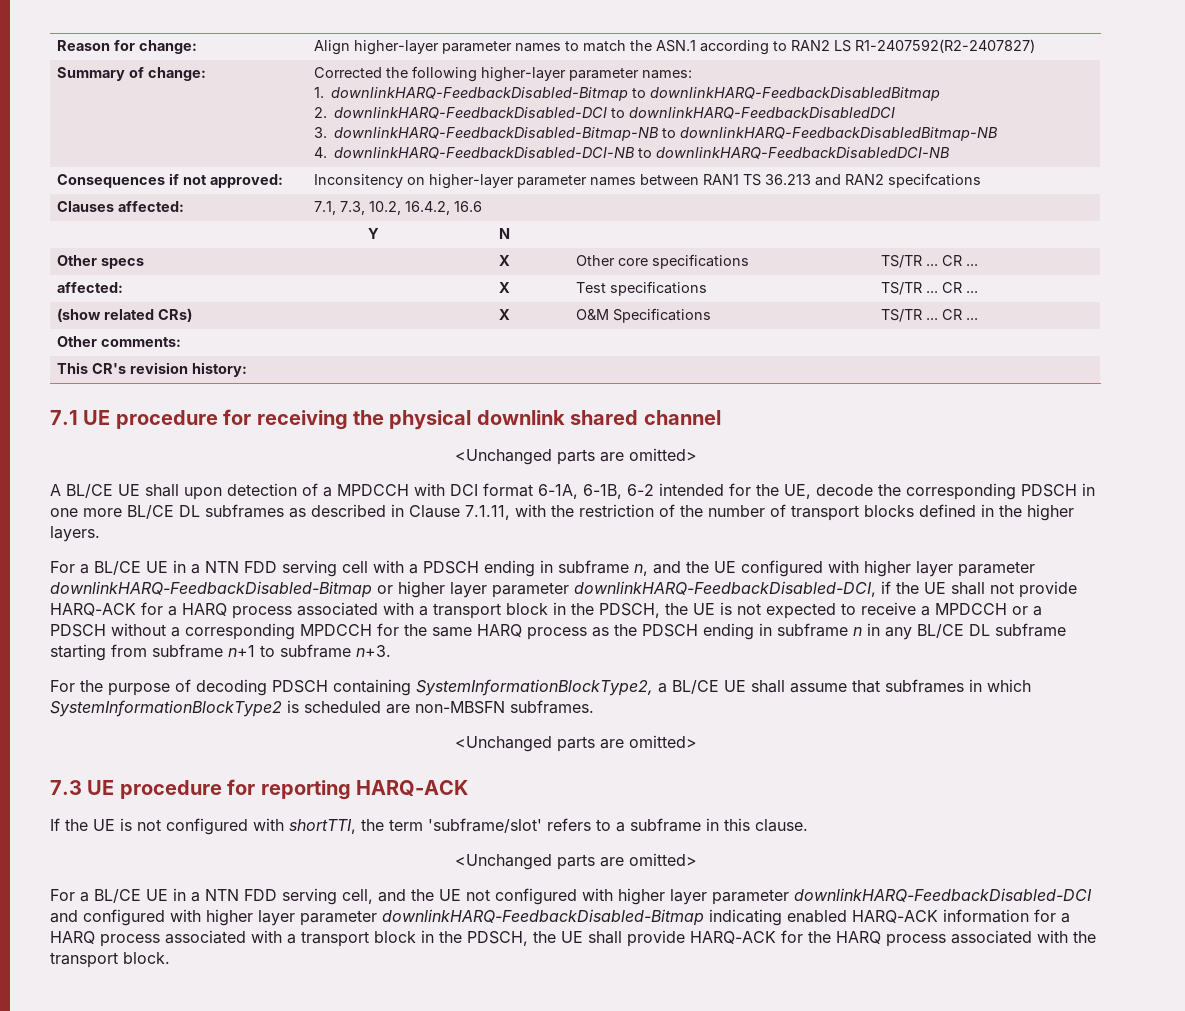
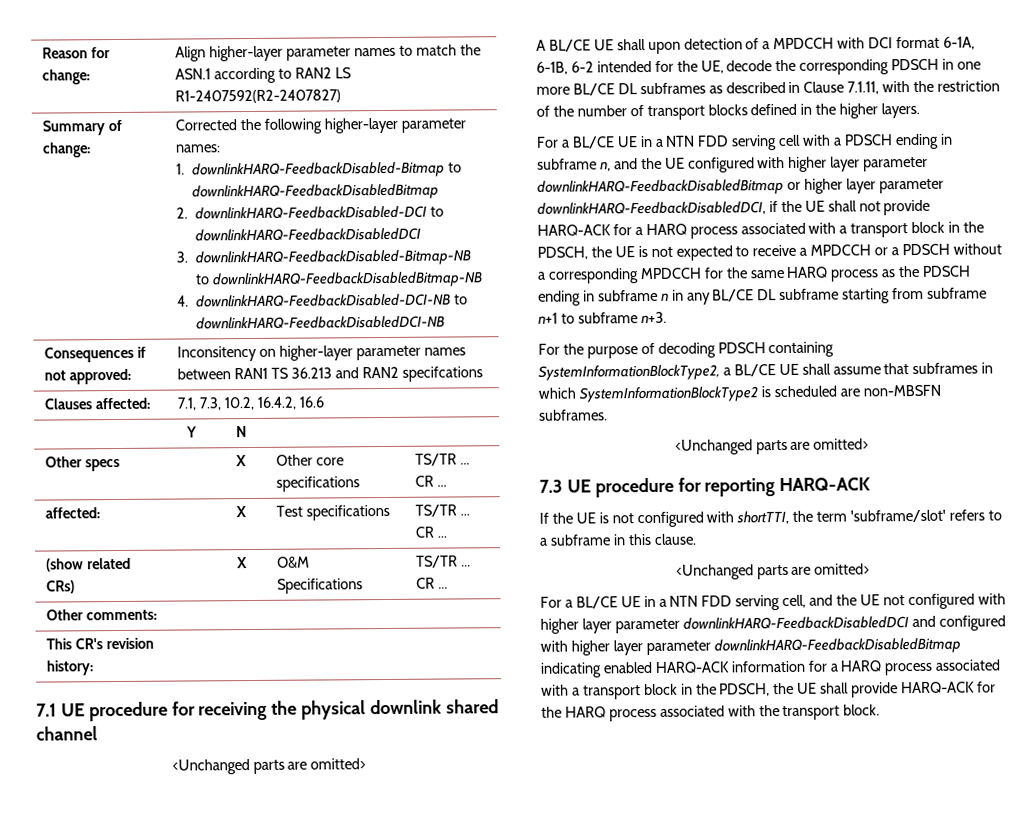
[50,581,372,598] downlinkHARQ-FeedbackDisabled-Bitmap -> [537,178,784,196] downlinkHARQ-FeedbackDisabledBitmap
[574,581,876,597] downlinkHARQ-FeedbackDisabled-DCI, -> [537,201,766,216] downlinkHARQ-FeedbackDisabledDCI,
[794,888,1092,902] downlinkHARQ-FeedbackDisabled-DCI -> [682,616,909,630] downlinkHARQ-FeedbackDisabledDCI
[382,909,704,926] downlinkHARQ-FeedbackDisabled-Bitmap -> [713,637,961,655] downlinkHARQ-FeedbackDisabledBitmap

